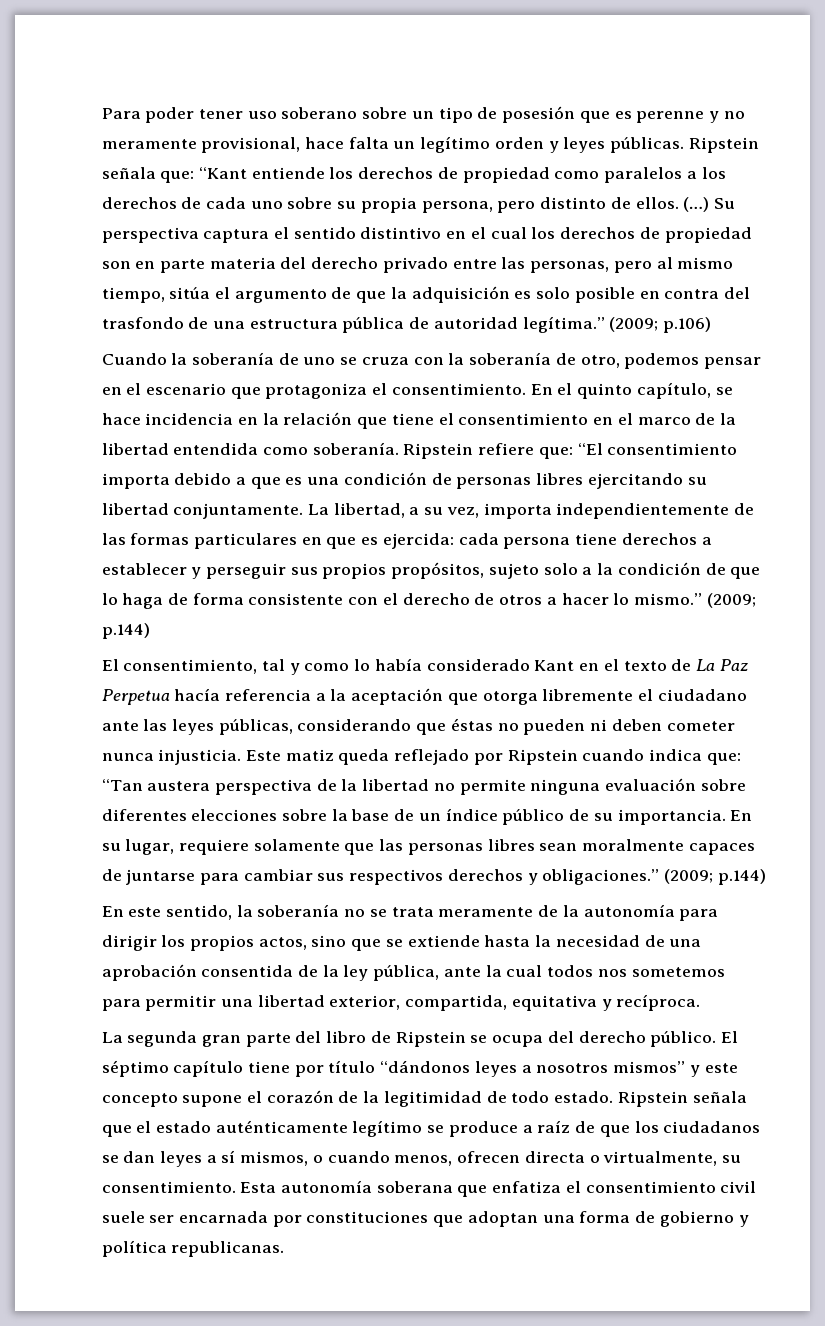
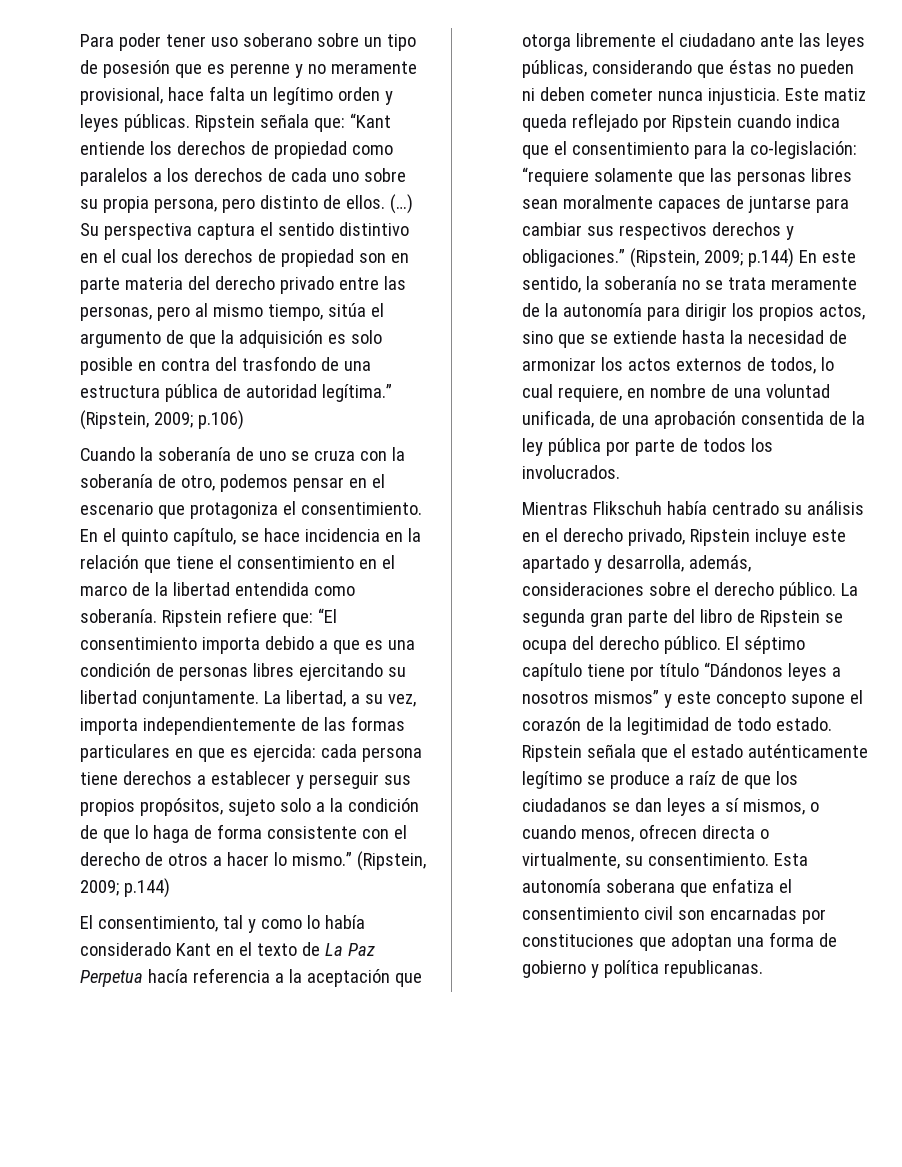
[609,317,659,332] (2009; -> [79,410,193,430] (Ripstein, 2009;
[706,593,756,608] (2009; -> [356,851,426,871] [79,880,119,896] (Ripstein, 2009;
[706,753,741,765] [101,778,746,795] [101,808,753,825] [101,839,250,855] que: “Tan austera perspectiva de la libertad no permite ninguna evaluación sobre diferentes elecciones sobre la base de un índice público de su importancia. En su lugar, requiere -> [521,141,857,159] [521,167,589,186] que el consentimiento para la co-legislación: “requiere
[664,869,766,885] (2009; p.144) // -> [629,248,794,268] (Ripstein, 2009; p.144)
(665, 941) none -> [521,357,834,374] [521,384,830,402] [521,410,617,428] armonizar los actos externos de todos, lo cual requiere, en nombre de una voluntad unificada, de
[373,965,725,981] [101,994,701,1011] pública, ante la cual todos nos sometemos para permitir una libertad exterior, compartida, equitativa y recíproca. // -> [547,438,773,456] [521,465,620,479] [521,501,864,515] [521,528,846,546] [521,555,751,573] [521,582,836,600] pública por parte de todos los involucrados. // Mientras Flikschuh había centrado su análisis en el derecho privado, Ripstein incluye este apartado y desarrolla, además, consideraciones sobre el derecho público.
[380,1060,471,1073] “dándonos -> [703,662,783,677] “Dándonos
[101,1211,269,1223] suele ser encarnada -> [677,906,797,920] son encarnadas

